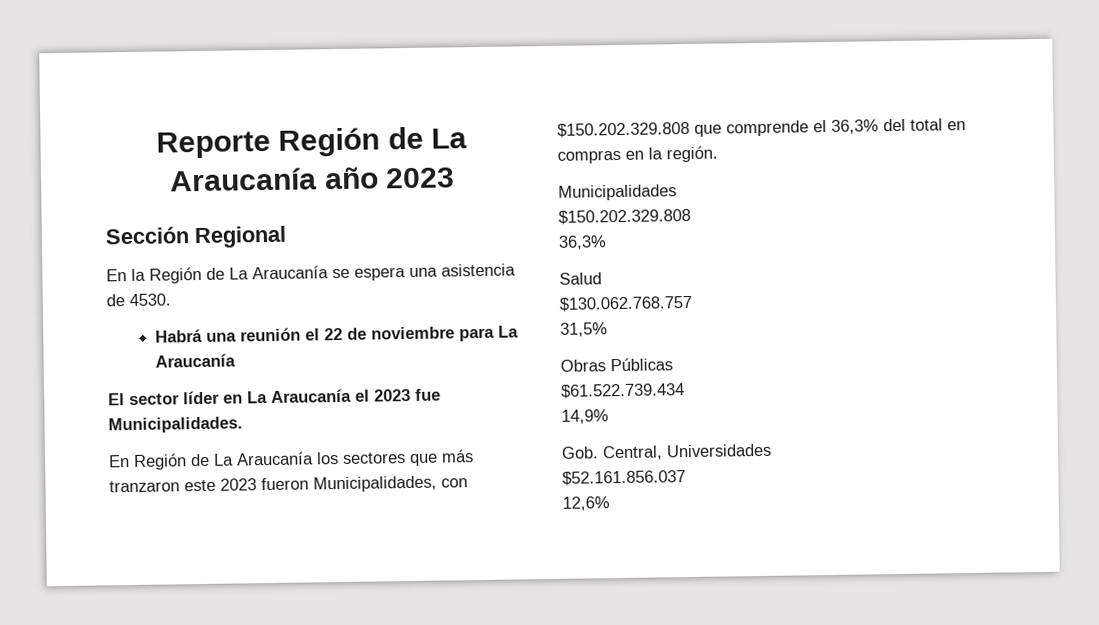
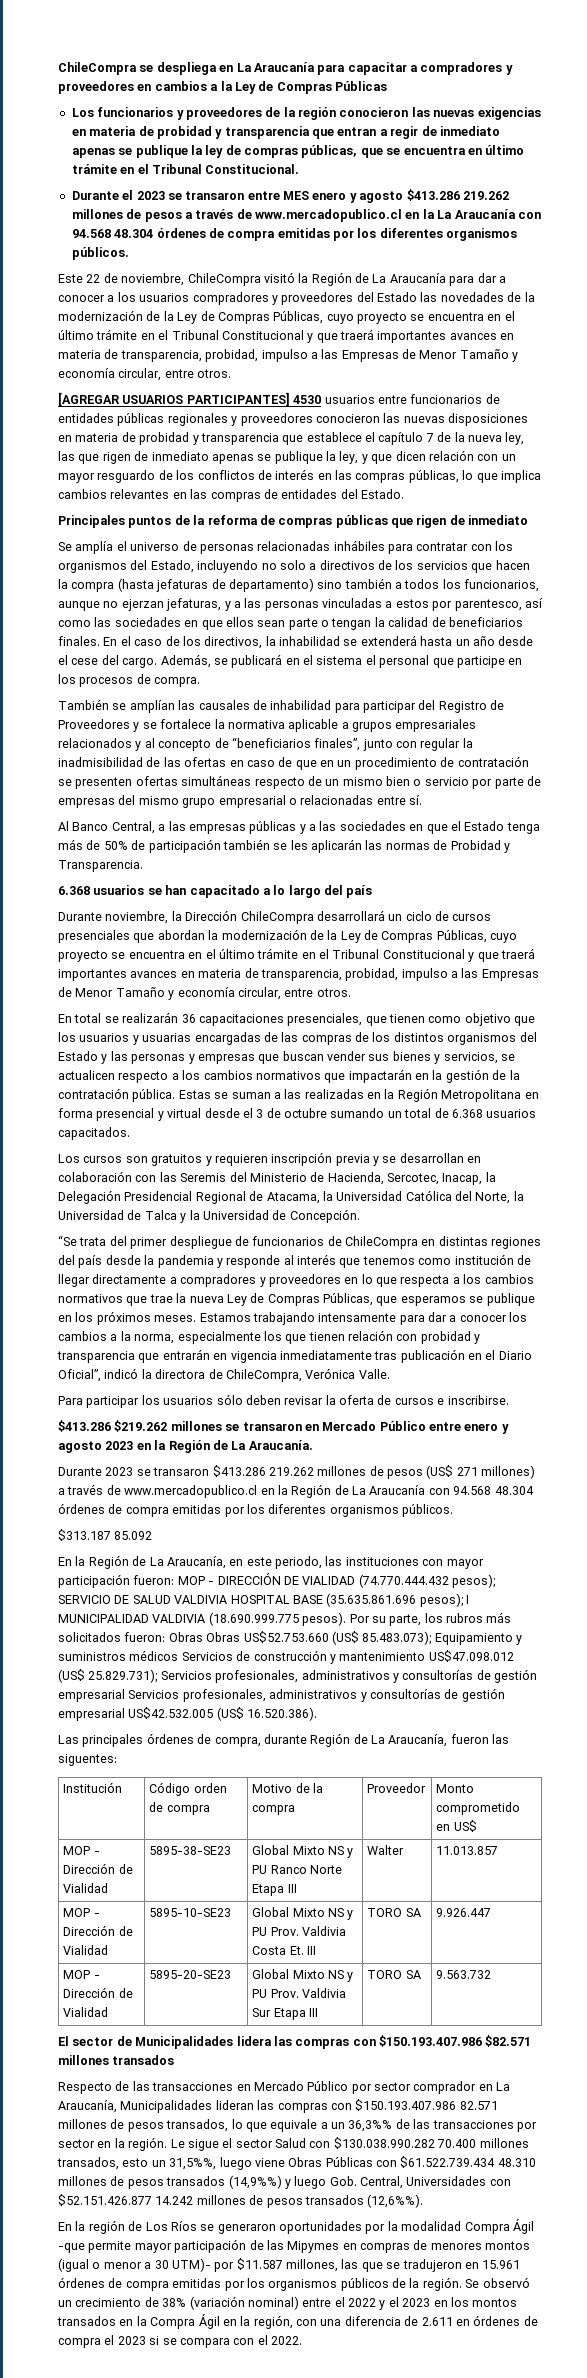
[156,126,467,159] [169,166,455,192] [105,225,287,249] Reporte Región de La Araucanía año 2023 // Sección Regional -> [58,62,513,75] [58,81,387,94] [71,107,541,120] [71,126,500,139] [71,145,525,158] [71,164,300,174] [71,189,509,203] [71,209,541,222] [71,228,518,241] [71,247,129,260] [58,272,506,286] [58,292,535,305] [58,310,515,324] [58,329,515,343] [58,349,519,362] [58,368,232,381] [58,392,500,407] [58,413,528,426] [58,432,525,445] [58,450,516,464] [58,469,541,483] [58,489,404,502] [58,515,529,528] [58,540,514,554] [58,560,530,573] [58,578,540,592] [58,598,543,611] [58,617,523,630] [58,635,534,649] [58,654,523,668] [58,674,201,687] [58,699,505,713] [58,719,477,732] [58,737,473,751] [58,756,529,770] [58,775,541,789] [58,795,422,808] [58,821,540,834] [58,839,510,853] [58,860,143,872] [58,885,373,898] [58,910,492,924] [58,929,518,943] [58,948,535,962] [58,968,539,981] [58,987,351,1000] [58,1012,536,1026] [58,1032,537,1045] [58,1051,515,1064] [58,1069,520,1083] [58,1088,539,1102] [58,1108,537,1121] [58,1127,130,1140] [58,1152,482,1166] [58,1171,496,1185] [58,1190,524,1204] [58,1209,360,1223] [58,1235,542,1249] [58,1254,531,1268] [58,1274,534,1287] [58,1293,535,1306] [58,1311,528,1325] [58,1330,481,1344] [57,1349,532,1363] [58,1368,390,1382] [58,1394,509,1408] [58,1420,509,1434] [58,1440,313,1453] [58,1465,536,1479] [58,1484,534,1498] [58,1503,453,1517] [58,1529,153,1541] ChileCompra se despliega en La Araucanía para capacitar a compradores y proveedores en cambios a la Ley de Compras Públicas // Los funcionarios y proveedores de la región conocieron las nuevas exigencias en materia de probidad y transparencia que entran a regir de inmediato apenas se publique la ley de compras públicas, que se encuentra en último trámite en el Tribunal Constitucional. // Durante el 2023 se transaron entre MES enero y agosto $413.286 219.262 millones de pesos a través de www.mercadopublico.cl en la La Araucanía con 94.568 48.304 órdenes de compra emitidas por los diferentes organismos públicos. // Este 22 de noviembre, ChileCompra visitó la Región de La Araucanía para dar a conocer a los usuarios compradores y proveedores del Estado las novedades de la modernización de la Ley de Compras Públicas, cuyo proyecto se encuentra en el último trámite en el Tribunal Constitucional y que traerá importantes avances en materia de transparencia, probidad, impulso a las Empresas de Menor Tamaño y economía circular, entre otros. // [AGREGAR USUARIOS PARTICIPANTES] 4530 usuarios entre funcionarios de entidades públicas regionales y proveedores conocieron las nuevas disposiciones en materia de probidad y transparencia que establece el capítulo 7 de la nueva ley, las que rigen de inmediato apenas se publique la ley, y que dicen relación con un mayor resguardo de los conflictos de interés en las compras públicas, lo que implica cambios relevantes en las compras de entidades del Estado. // Principales puntos de la reforma de compras públicas que rigen de inmediato // Se amplía el universo de personas relacionadas inhábiles para contratar con los organismos del Estado, incluyendo no solo a directivos de los servicios que hacen la compra (hasta jefaturas de departamento) sino también a todos los funcionarios, aunque no ejerzan jefaturas, y a las personas vinculadas a estos por parentesco, así como las sociedades en que ellos sean parte o tengan la calidad de beneficiarios finales. En el caso de los directivos, la inhabilidad se extenderá hasta un año desde el cese del cargo. Además, se publicará en el sistema el personal que participe en los procesos de compra. // También se amplían las causales de inhabilidad para participar del Registro de Proveedores y se fortalece la normativa aplicable a grupos empresariales relacionados y al concepto de “beneficiarios finales”, junto con regular la inadmisibilidad de las ofertas en caso de que en un procedimiento de contratación se presenten ofertas simultáneas respecto de un mismo bien o servicio por parte de empresas del mismo grupo empresarial o relacionadas entre sí. // Al Banco Central, a las empresas públicas y a las sociedades en que el Estado tenga más de 50% de participación también se les aplicarán las normas de Probidad y Transparencia. // 6.368 usuarios se han capacitado a lo largo del país // Durante noviembre, la Dirección ChileCompra desarrollará un ciclo de cursos presenciales que abordan la modernización de la Ley de Compras Públicas, cuyo proyecto se encuentra en el último trámite en el Tribunal Constitucional y que traerá importantes avances en materia de transparencia, probidad, impulso a las Empresas de Menor Tamaño y economía circular, entre otros. // En total se realizarán 36 capacitaciones presenciales, que tienen como objetivo que los usuarios y usuarias encargadas de las compras de los distintos organismos del Estado y las personas y empresas que buscan vender sus bienes y servicios, se actualicen respecto a los cambios normativos que impactarán en la gestión de la contratación pública. Estas se suman a las realizadas en la Región Metropolitana en forma presencial y virtual desde el 3 de octubre sumando un total de 6.368 usuarios capacitados. // Los cursos son gratuitos y requieren inscripción previa y se desarrollan en colaboración con las Seremis del Ministerio de Hacienda, Sercotec, Inacap, la Delegación Presidencial Regional de Atacama, la Universidad Católica del Norte, la Universidad de Talca y la Universidad de Concepción. // “Se trata del primer despliegue de funcionarios de ChileCompra en distintas regiones del país desde la pandemia y responde al interés que tenemos como institución de llegar directamente a compradores y proveedores en lo que respecta a los cambios normativos que trae la nueva Ley de Compras Públicas, que esperamos se publique en los próximos meses. Estamos trabajando intensamente para dar a conocer los cambios a la norma, especialmente los que tienen relación con probidad y transparencia que entrarán en vigencia inmediatamente tras publicación en el Diario Oficial”, indicó la directora de ChileCompra, Verónica Valle. // Para participar los usuarios sólo deben revisar la oferta de cursos e inscribirse. // $413.286 $219.262 millones se transaron en Mercado Público entre enero y agosto 2023 en la Región de La Araucanía. // Durante 2023 se transaron $413.286 219.262 millones de pesos (US$ 271 millones) a través de www.mercadopublico.cl en la Región de La Araucanía con 94.568 48.304 órdenes de compra emitidas por los diferentes organismos públicos. // $313.187 85.092
[252,263,516,281] [106,293,171,307] [154,325,519,343] [154,353,236,368] [108,388,441,406] [108,416,243,434] [108,449,474,470] [109,475,468,493] [557,118,966,138] [557,145,718,164] [558,184,677,201] [558,208,691,225] [558,235,607,250] [559,272,602,285] [559,295,692,312] [560,322,608,337] Araucanía se espera una asistencia de 4530. // Habrá una reunión el 22 de noviembre para La Araucanía // El sector líder en La Araucanía el 2023 fue Municipalidades. // En Región de La Araucanía los sectores que más tranzaron este 2023 fueron Municipalidades, con $150.202.329.808 que comprende el 36,3% del total en compras en la región. // Municipalidades // $150.202.329.808 // 36,3% // Salud // $130.062.768.757 // 31,5% // -> [166,1556,484,1569] [58,1573,495,1588] [58,1593,469,1607] [58,1612,512,1626] [58,1631,522,1645] [58,1650,514,1664] [58,1669,537,1683] [58,1688,505,1702] [58,1707,318,1721] [58,1733,510,1747] [58,1754,117,1766] [63,1782,123,1793] [149,1782,227,1796] [149,1802,210,1815] [252,1783,324,1793] [252,1805,296,1815] [367,1783,427,1793] [436,1784,475,1793] [436,1802,521,1815] [436,1820,477,1832] [63,1846,100,1855] [63,1863,133,1874] [63,1883,109,1893] [149,1846,232,1855] [252,1845,354,1858] [252,1865,343,1874] [252,1884,297,1896] [367,1845,405,1855] [436,1846,499,1855] [63,1908,100,1917] [63,1925,133,1936] [63,1945,109,1955] [149,1908,232,1917] [252,1907,354,1920] [252,1926,347,1936] [252,1946,317,1955] [367,1908,421,1917] [436,1908,492,1917] [63,1970,100,1979] [63,1987,133,1998] [63,2007,109,2017] [149,1970,232,1979] [252,1969,354,1982] [252,1988,347,1998] [252,2008,319,2020] [367,1970,421,1979] [436,1970,492,1979] [58,2035,532,2049] [58,2055,175,2065] [58,2081,511,2094] [58,2099,498,2113] [58,2119,537,2132] [58,2137,529,2151] [57,2157,285,2170] Araucanía, en este periodo, las instituciones con mayor participación fueron: MOP - DIRECCIÓN DE VIALIDAD (74.770.444.432 pesos); SERVICIO DE SALUD VALDIVIA HOSPITAL BASE (35.635.861.696 pesos); I MUNICIPALIDAD VALDIVIA (18.690.999.775 pesos). Por su parte, los rubros más solicitados fueron: Obras Obras US$52.753.660 (US$ 85.483.073); Equipamiento y suministros médicos Servicios de construcción y mantenimiento US$47.098.012 (US$ 25.829.731); Servicios profesionales, administrativos y consultorías de gestión empresarial Servicios profesionales, administrativos y consultorías de gestión empresarial US$42.532.005 (US$ 16.520.386). // Las principales órdenes de compra, durante Región de La Araucanía, fueron las siguentes: // Institución | Código orden de compra | Motivo de la compra | Proveedor | Monto comprometido en US$ // MOP - Dirección de Vialidad | 5895-38-SE23 | Global Mixto NS y PU Ranco Norte Etapa III | Walter | 11.013.857 // MOP - Dirección de Vialidad | 5895-10-SE23 | Global Mixto NS y PU Prov. Valdivia Costa Et. III | TORO SA | 9.926.447 // MOP - Dirección de Vialidad | 5895-20-SE23 | Global Mixto NS y PU Prov. Valdivia Sur Etapa III | TORO SA | 9.563.732 // El sector de Municipalidades lidera las compras con $150.193.407.986 $82.571 millones transados // Respecto de las transacciones en Mercado Público por sector comprador en La Araucanía, Municipalidades lideran las compras con $150.193.407.986 82.571 millones de pesos transados, lo que equivale a un 36,3%% de las transacciones por sector en la región. Le sigue el sector Salud con $130.038.990.282 70.400 millones transados, esto un 31,5%%, luego viene
(673, 364) // -> [376,2160,397,2167] con
[561,409,609,424] [561,443,772,461] [562,470,686,486] [562,496,610,511] // 14,9% // Gob. Central, Universidades // $52.161.856.037 // 12,6% -> [497,2158,536,2167] [58,2175,511,2189] [58,2194,424,2208] [58,2219,534,2234] [58,2239,531,2253] [58,2258,521,2272] [58,2277,530,2291] [58,2296,518,2310] [57,2314,538,2329] [58,2335,302,2348] 48.310 millones de pesos transados (14,9%%) y luego Gob. Central, Universidades con $52.151.426.877 14.242 millones de pesos transados (12,6%%). // En la región de Los Ríos se generaron oportunidades por la modalidad Compra Ágil -que permite mayor participación de las Mipymes en compras de menores montos (igual o menor a 30 UTM)- por $11.587 millones, las que se tradujeron en 15.961 órdenes de compra emitidas por los organismos públicos de la región. Se observó un crecimiento de 38% (variación nominal) entre el 2022 y el 2023 en los montos transados en la Compra Ágil en la región, con una diferencia de 2.611 en órdenes de compra el 2023 si se compara con el 2022.

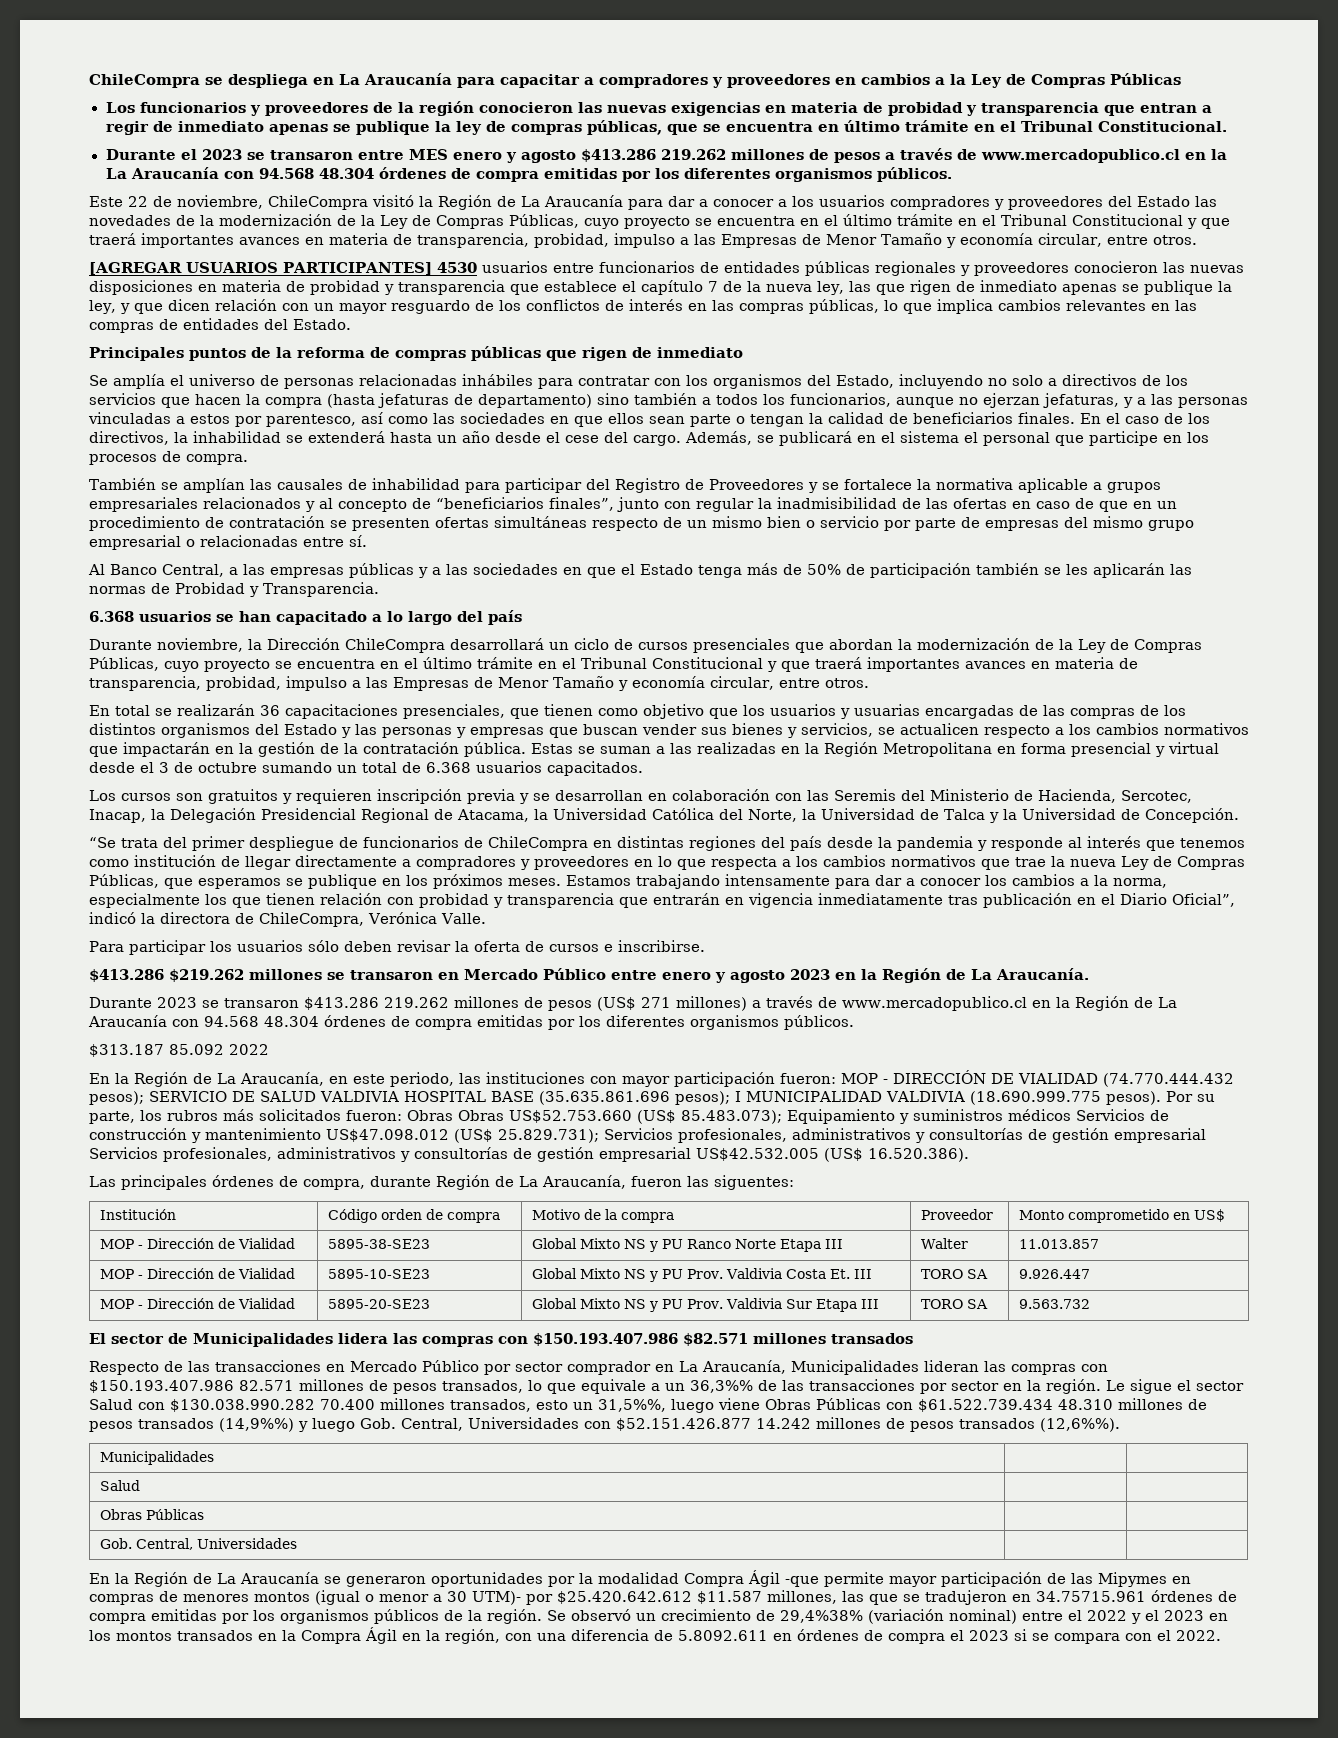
(153, 1535) none -> [229,1044,269,1055] 2022
[58,2220,197,2234] // En la región de Los Ríos -> [99,1451,214,1465] [99,1480,140,1491] [99,1509,204,1520] [99,1538,297,1550] [89,1572,319,1587] // Municipalidades | | // Salud | | // Obras Públicas | | // Gob. Central, Universidades | | // En la Región de La Araucanía
(235, 2267) none -> [557,1591,692,1604] $25.420.642.612
[482,2260,521,2269] 15.961 -> [1036,1591,1146,1602] 34.75715.961
[162,2298,187,2307] 38% -> [780,1610,863,1623] 29,4%38%
[421,2317,453,2326] 2.611 -> [678,1630,768,1641] 5.8092.611

